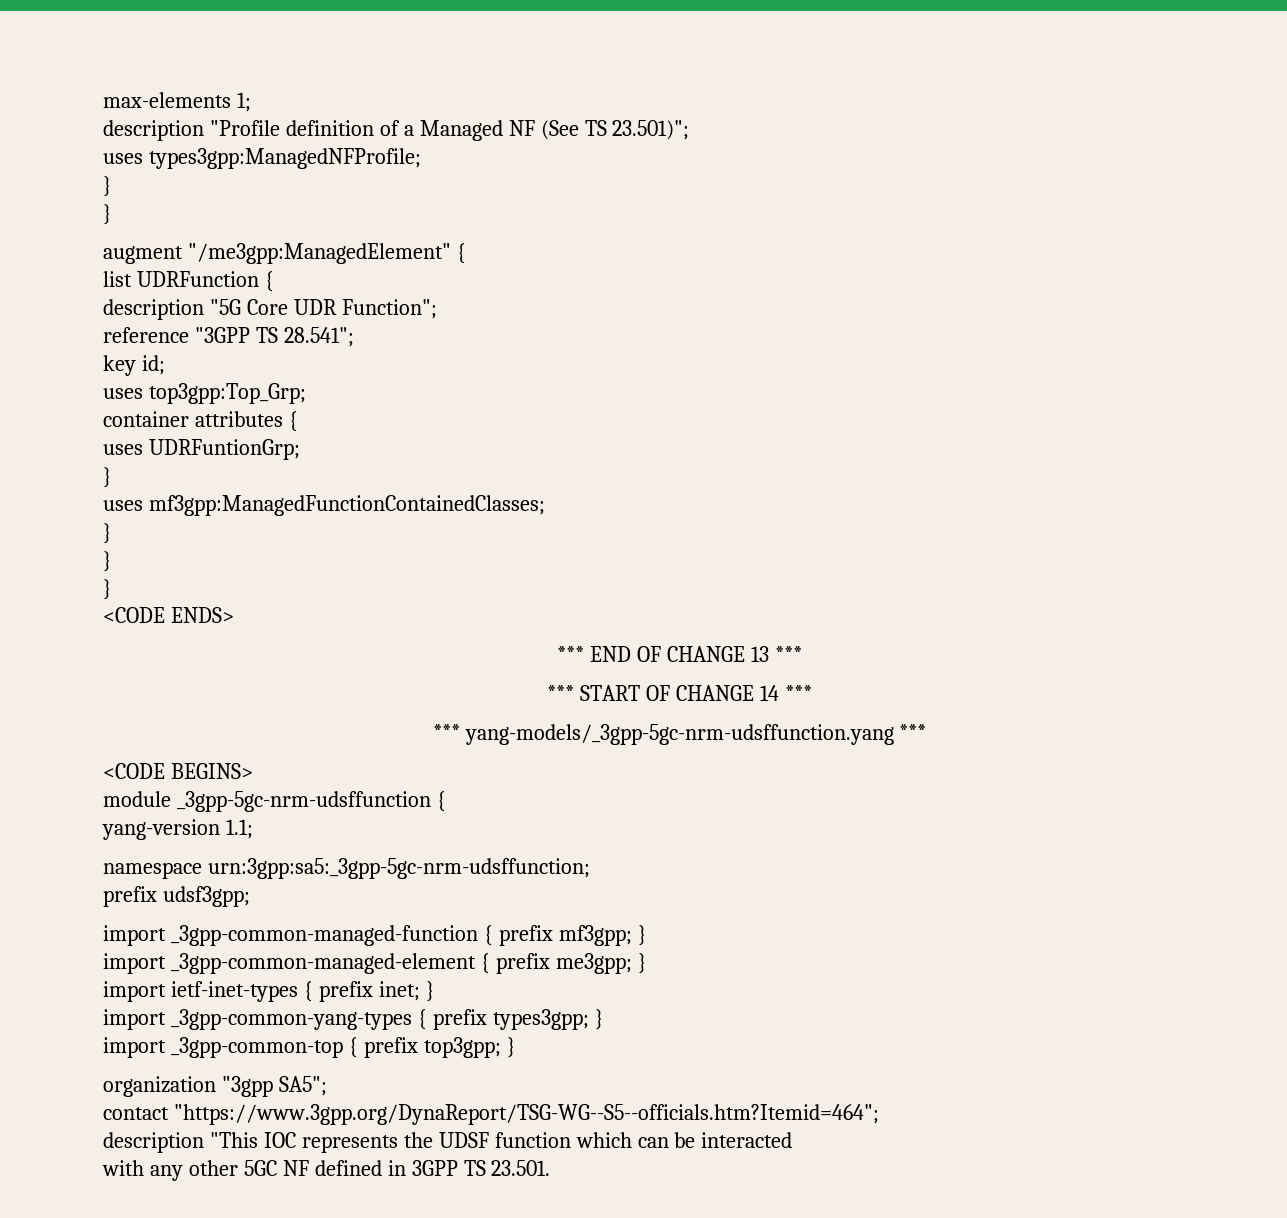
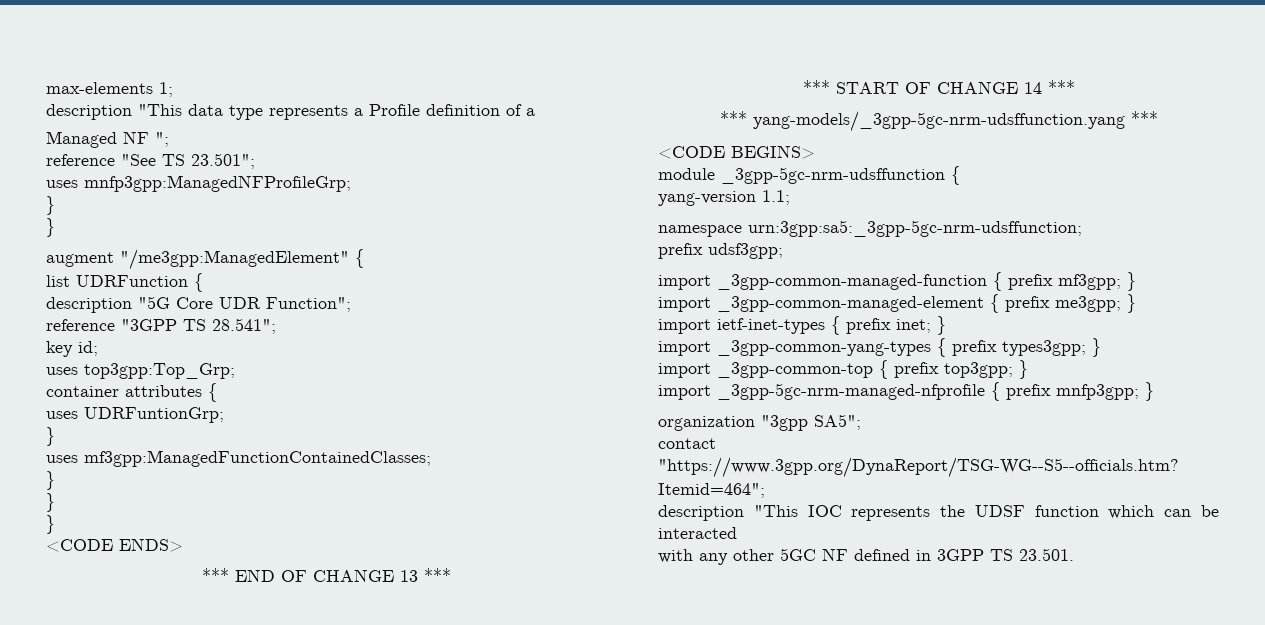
[209,120,280,136] "Profile -> [138,104,420,120] "This data type represents a Profile
(414, 130) none -> (535, 112) //
[540,120,690,140] [103,148,421,169] (See TS 23.501)"; // uses types3gpp:ManagedNFProfile; -> [155,132,169,147] [46,153,255,169] [46,175,351,192] "; // reference "See TS 23.501"; // uses mnfp3gpp:ManagedNFProfileGrp;
(516, 1047) none -> [658,382,1154,401] // import _3gpp-5gc-nrm-managed-nfprofile { prefix mnfp3gpp; }

